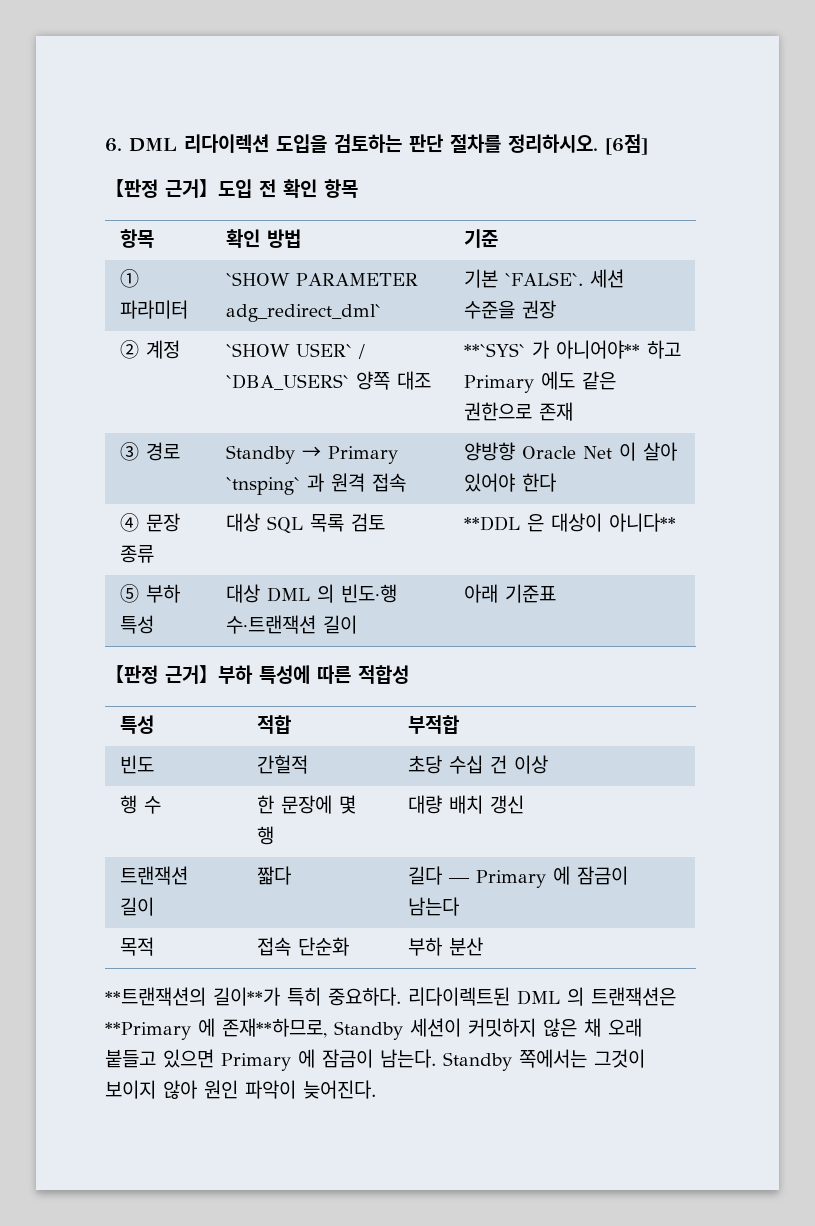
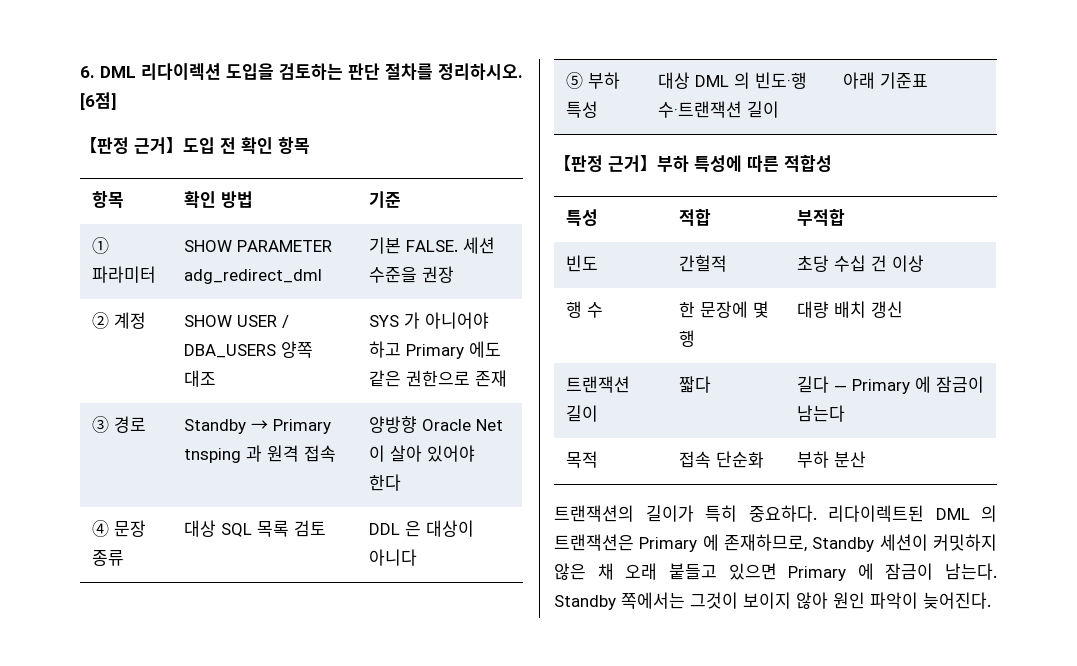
[225,272,418,286] [225,304,381,322] `SHOW PARAMETER adg_redirect_dml` -> [184,240,333,252] [184,269,323,284] SHOW PARAMETER adg_redirect_dml
[504,272,583,286] `FALSE`. -> [406,240,459,252] FALSE.
[225,343,365,359] [225,374,349,390] `SHOW USER` / `DBA_USERS` -> [184,315,290,328] [184,344,277,358] SHOW USER / DBA_USERS
[463,340,640,359] **`SYS` 가 아니어야** -> [369,312,490,329] SYS 가 아니어야
[225,477,300,495] `tnsping` -> [184,448,242,463] tnsping
[463,516,520,531] **DDL -> [369,523,401,535] DDL
[608,513,676,532] 아니다** -> [369,549,418,566] 아니다
[105,987,280,1006] **트랜잭션의 길이**가 -> [554,505,694,522] 트랜잭션의 길이가
[105,1018,327,1040] **Primary 에 존재**하므로, -> [639,534,807,552] Primary 에 존재하므로,

